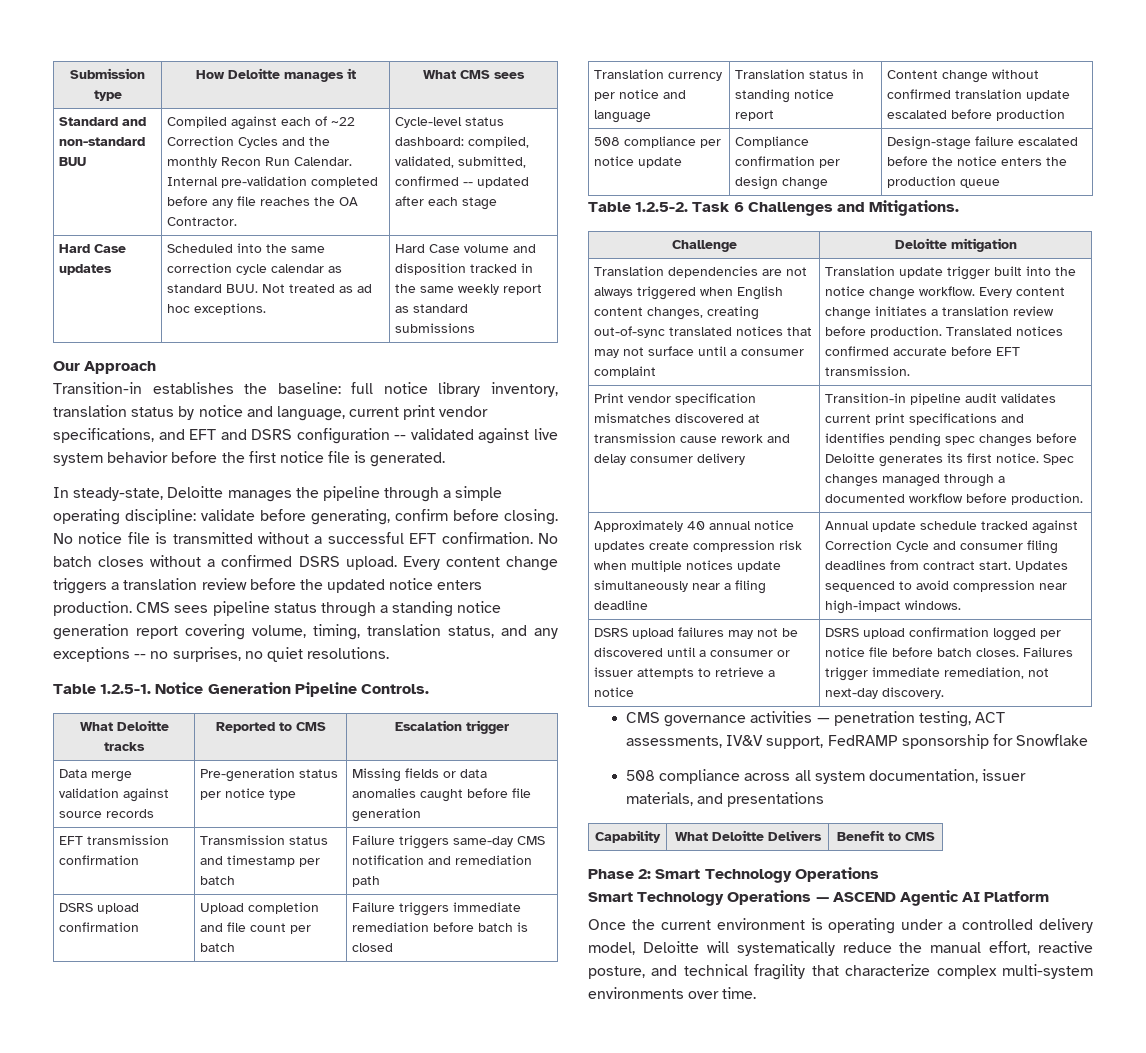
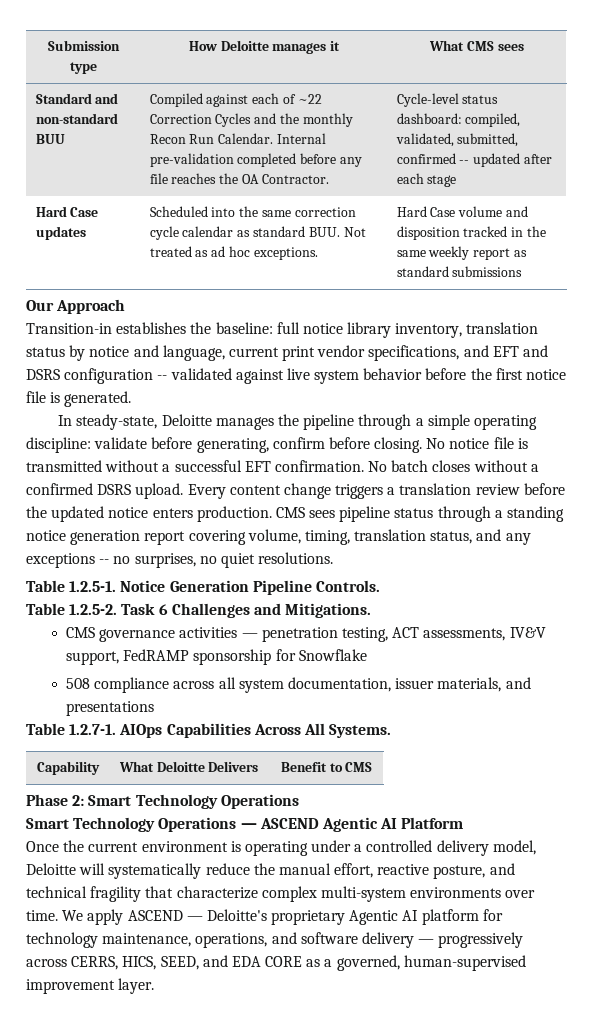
[79,720,169,731] [104,742,145,751] [215,722,326,733] [395,720,509,734] [59,769,133,782] [59,788,170,802] [59,809,155,818] [200,768,339,782] [200,788,297,800] [352,768,488,782] [352,788,532,802] [352,808,422,822] [59,835,170,845] [59,855,140,865] [200,835,329,845] [200,855,321,867] [200,876,236,885] [352,835,546,849] [352,855,533,865] [352,876,381,887] [59,903,140,914] [59,922,140,932] [200,902,320,914] [200,922,312,934] [200,943,236,952] [352,902,522,916] [352,922,529,932] [352,943,394,952] [594,69,723,81] [594,89,687,101] [594,110,652,123] [735,69,865,79] [735,89,835,103] [735,110,775,121] [887,69,1040,83] [887,89,1071,101] [887,109,1066,121] [594,136,722,148] [594,156,683,168] [735,136,810,148] [735,156,841,168] [735,176,829,190] [887,136,1079,150] [887,156,1068,166] [887,176,1001,188] // What Deloitte tracks | Reported to CMS | Escalation trigger // Data merge validation against source records | Pre-generation status per notice type | Missing fields or data anomalies caught before file generation // EFT transmission confirmation | Transmission status and timestamp per batch | Failure triggers same-day CMS notification and remediation path // DSRS upload confirmation | Upload completion and file count per batch | Failure triggers immediate remediation before batch is closed // Translation currency per notice and language | Translation status in standing notice report | Content change without confirmed translation update escalated before production // 508 compliance per notice update | Compliance confirmation per design change | Design-stage failure escalated before the notice enters the production queue -> (380, 586) none
[671,240,737,252] [894,238,1017,252] [594,266,808,278] [594,286,784,300] [594,306,760,320] [594,326,813,338] [594,346,805,358] [594,366,657,378] [825,266,1077,280] [825,286,1066,300] [825,306,1055,320] [825,326,1064,338] [825,346,1021,356] [825,366,911,376] [594,393,757,405] [594,413,761,423] [594,433,791,443] [594,453,746,465] [825,393,1057,405] [825,413,1025,425] [825,433,1078,447] [825,453,1075,467] [825,474,1006,487] [825,493,1084,505] [594,520,795,532] [594,540,803,552] [594,560,782,572] [594,580,767,594] [594,600,649,610] [825,520,1079,534] [825,540,1059,554] [825,560,1069,572] [825,580,1068,592] [825,600,962,614] [594,627,799,639] [594,647,791,657] [594,667,776,679] [594,687,635,697] [825,627,1062,641] [825,647,1074,657] [825,667,1050,681] [825,687,945,699] // Challenge | Deloitte mitigation // Translation dependencies are not always triggered when English content changes, creating out-of-sync translated notices that may not surface until a consumer complaint | Translation update trigger built into the notice change workflow. Every content change initiates a translation review before production. Translated notices confirmed accurate before EFT transmission. // Print vendor specification mismatches discovered at transmission cause rework and delay consumer delivery | Transition-in pipeline audit validates current print specifications and identifies pending spec changes before Deloitte generates its first notice. Spec changes managed through a documented workflow before production. // Approximately 40 annual notice updates create compression risk when multiple notices update simultaneously near a filing deadline | Annual update schedule tracked against Correction Cycle and consumer filing deadlines from contract start. Updates sequenced to avoid compression near high-impact windows. // DSRS upload failures may not be discovered until a consumer or issuer attempts to retrieve a notice | DSRS upload confirmation logged per notice file before batch closes. Failures trigger immediate remediation, not next-day discovery. -> (372, 610) none
(825, 799) none -> [26,723,392,738] // Table 1.2.7-1. AIOps Capabilities Across All Systems.
(757, 993) none -> [62,909,503,925] [26,932,524,948] [26,955,526,971] [26,978,155,994] We apply ASCEND — Deloitte's proprietary Agentic AI platform for technology maintenance, operations, and software delivery — progressively across CERRS, HICS, SEED, and EDA CORE as a governed, human-supervised improvement layer.

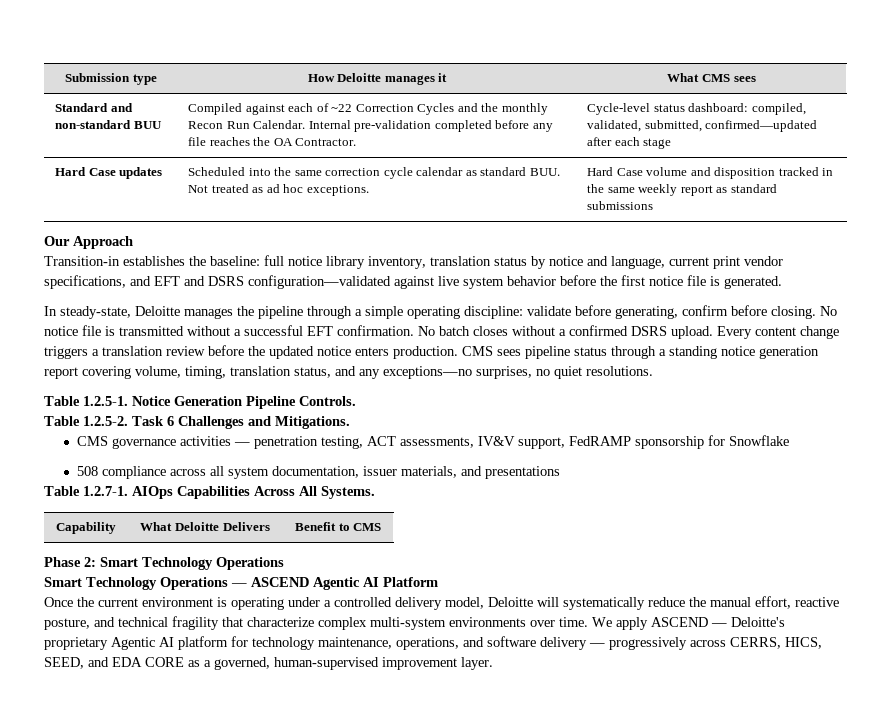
[396,153,521,167] confirmed -- updated -> [705,120,818,132] confirmed—updated
[64,368,232,384] configuration -- validated -> [248,275,391,289] configuration—validated
[26,553,131,568] exceptions -- no -> [383,366,472,379] exceptions—no

